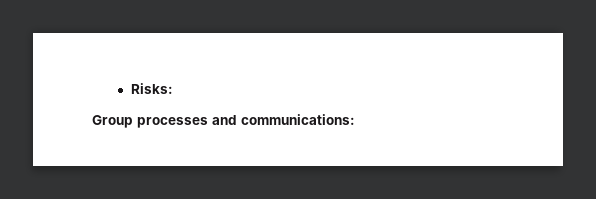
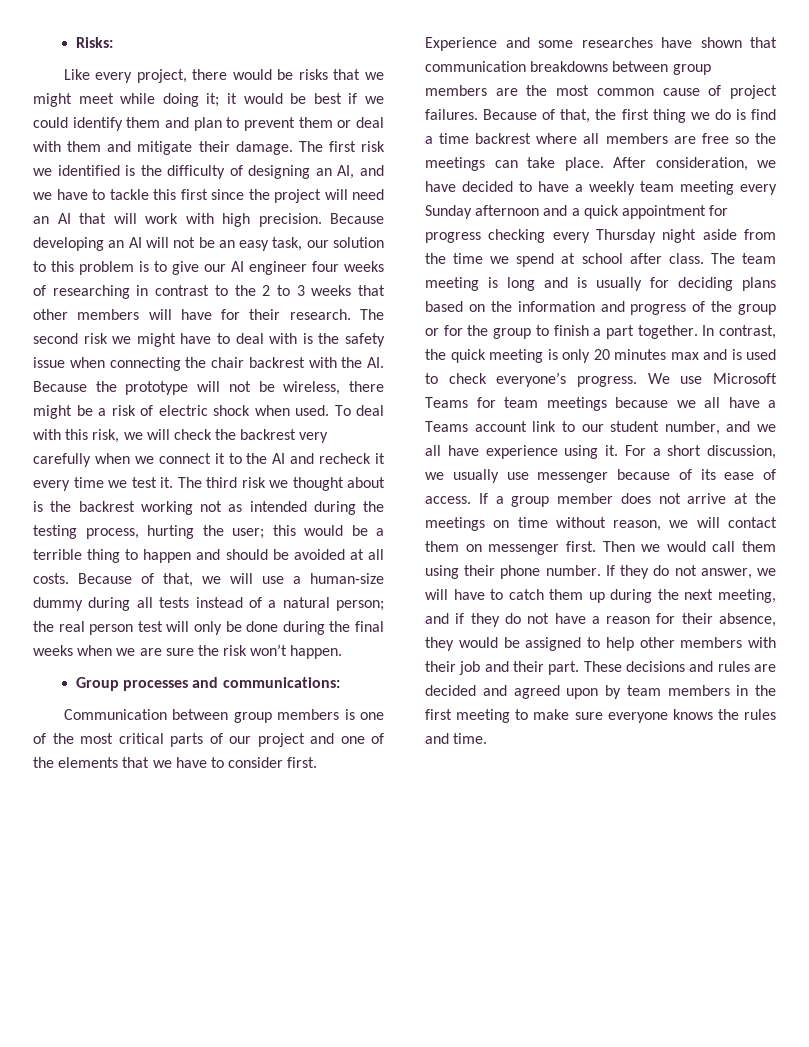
[92,114,355,128] Group processes and communications: -> [63,69,385,83] [33,93,385,107] [33,117,385,131] [33,141,385,155] [33,165,384,179] [33,189,384,203] [33,213,384,227] [33,237,385,251] [33,261,384,275] [33,285,385,299] [33,309,384,320] [33,333,385,347] [33,357,384,371] [33,381,385,395] [33,405,384,419] [33,429,329,443] [33,453,385,467] [33,477,385,491] [33,501,384,515] [33,525,384,539] [33,549,384,563] [33,573,384,587] [33,597,384,611] [33,621,384,635] [33,644,343,659] [75,677,340,691] [63,709,384,723] [33,733,384,747] [33,757,318,768] [425,37,777,51] [425,61,711,75] [425,85,777,99] [425,109,776,123] [425,133,776,144] [425,157,776,171] [425,181,777,195] [425,205,729,219] [425,229,776,243] [425,253,776,267] [425,277,776,291] [425,301,776,315] [425,325,776,339] [425,349,776,363] [425,372,777,387] [425,397,776,411] [425,421,776,435] [425,445,776,459] [425,469,776,483] [425,493,776,507] [425,517,777,531] [425,541,776,555] [425,565,776,579] [425,589,776,603] [425,613,776,627] [425,637,776,651] [425,661,776,675] [425,685,776,699] [425,709,776,723] [425,733,488,744] Like every project, there would be risks that we might meet while doing it; it would be best if we could identify them and plan to prevent them or deal with them and mitigate their damage. The first risk we identified is the difficulty of designing an AI, and we have to tackle this first since the project will need an AI that will work with high precision. Because developing an AI will not be an easy task, our solution to this problem is to give our AI engineer four weeks of researching in contrast to the 2 to 3 weeks that other members will have for their research. The second risk we might have to deal with is the safety issue when connecting the chair backrest with the AI. Because the prototype will not be wireless, there might be a risk of electric shock when used. To deal with this risk, we will check the backrest very carefully when we connect it to the AI and recheck it every time we test it. The third risk we thought about is the backrest working not as intended during the testing process, hurting the user; this would be a terrible thing to happen and should be avoided at all costs. Because of that, we will use a human-size dummy during all tests instead of a natural person; the real person test will only be done during the final weeks when we are sure the risk won’t happen. // Group processes and communications: // Communication between group members is one of the most critical parts of our project and one of the elements that we have to consider first. Experience and some researches have shown that communication breakdowns between group members are the most common cause of project failures. Because of that, the first thing we do is find a time backrest where all members are free so the meetings can take place. After consideration, we have decided to have a weekly team meeting every Sunday afternoon and a quick appointment for progress checking every Thursday night aside from the time we spend at school after class. The team meeting is long and is usually for deciding plans based on the information and progress of the group or for the group to finish a part together. In contrast, the quick meeting is only 20 minutes max and is used to check everyone’s progress. We use Microsoft Teams for team meetings because we all have a Teams account link to our student number, and we all have experience using it. For a short discussion, we usually use messenger because of its ease of access. If a group member does not arrive at the meetings on time without reason, we will contact them on messenger first. Then we would call them using their phone number. If they do not answer, we will have to catch them up during the next meeting, and if they do not have a reason for their absence, they would be assigned to help other members with their job and their part. These decisions and rules are decided and agreed upon by team members in the first meeting to make sure everyone knows the rules and time.

